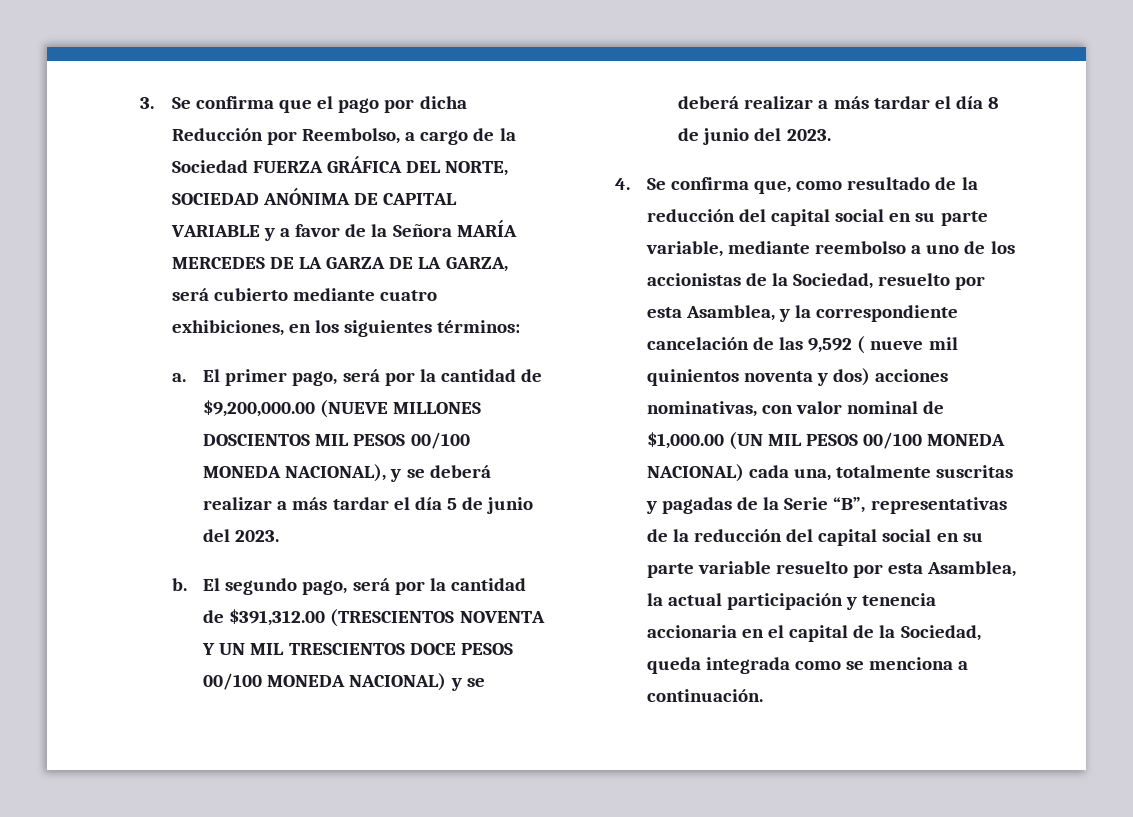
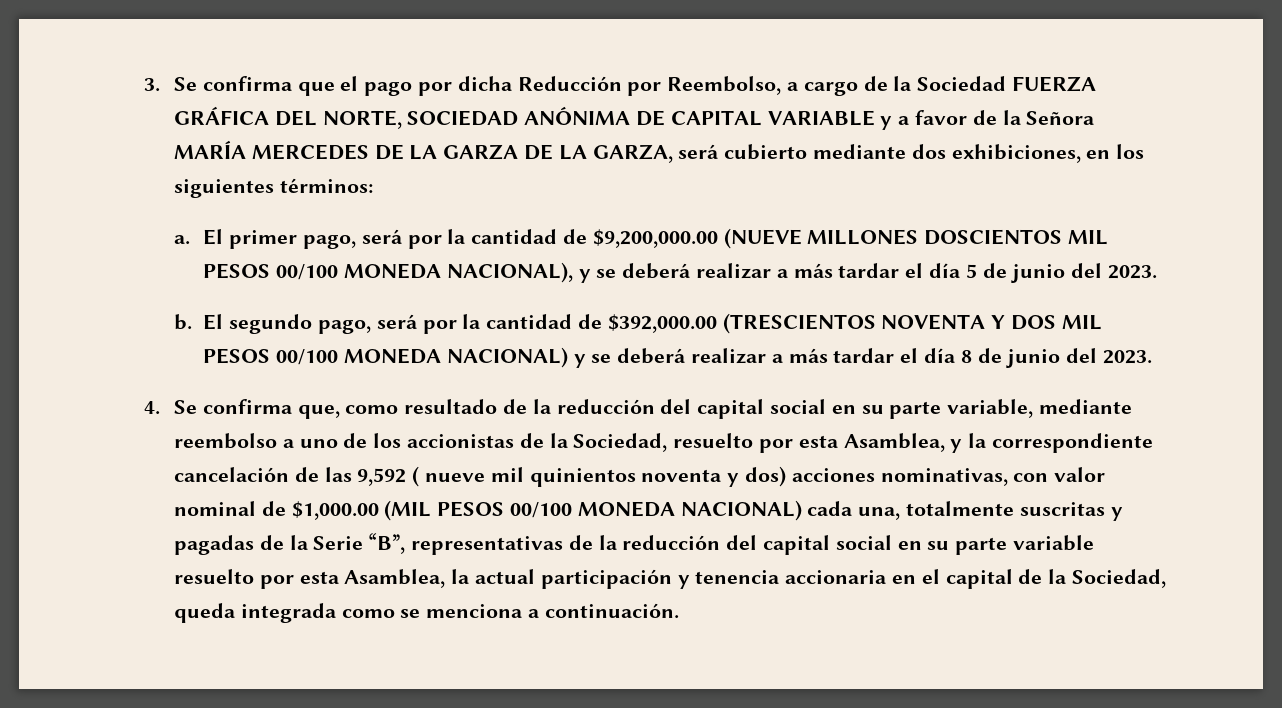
[380,290,438,301] cuatro -> [911,144,946,159] dos
[229,609,326,626] $391,312.00 -> [607,314,717,333] $392,000.00
[219,643,456,655] UN MIL TRESCIENTOS DOCE -> [1011,315,1102,330] DOS MIL
[728,432,803,450] (UN MIL -> [384,500,432,521] (MIL

